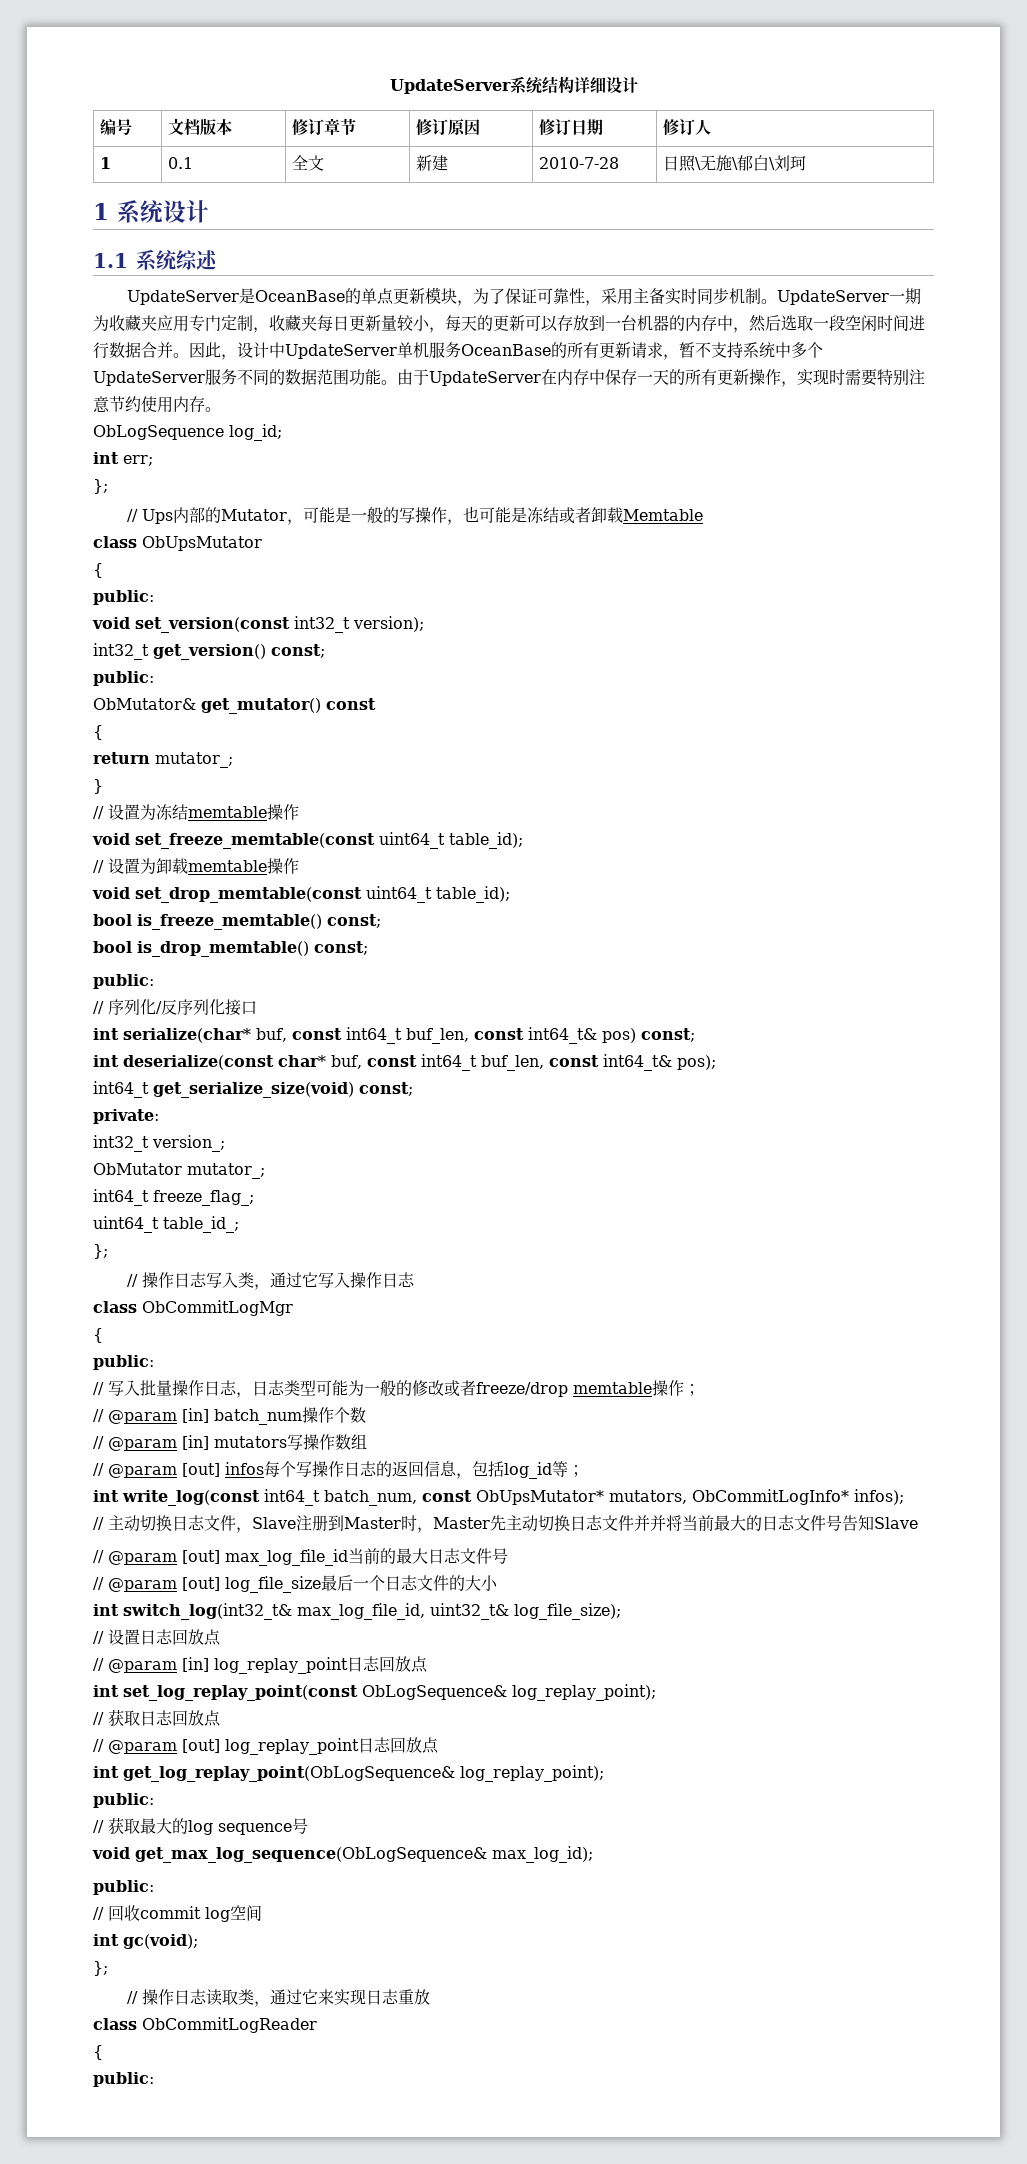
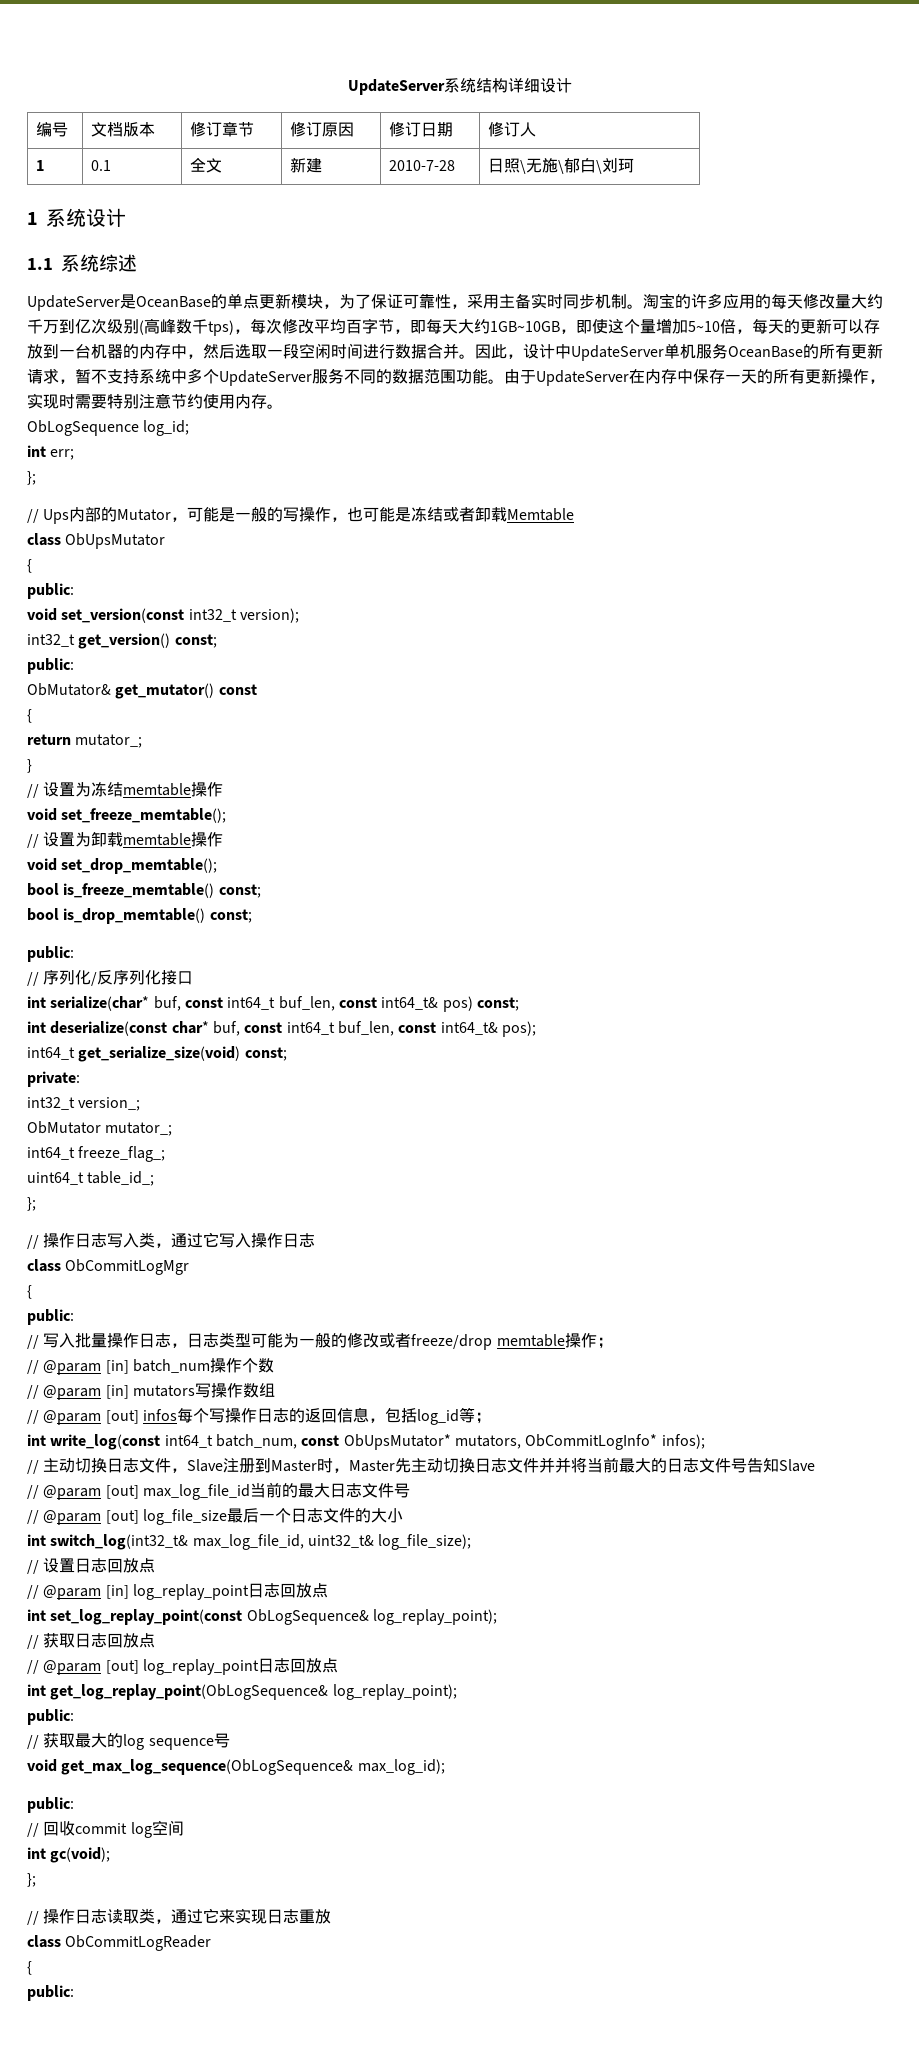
[776,288,921,305] [93,315,430,333] UpdateServer一期为收藏夹应用专门定制，收藏夹每日更新量较小 -> [643,293,883,309] [27,318,736,336] 淘宝的许多应用的每天修改量大约千万到亿次级别(高峰数千tps)，每次修改平均百字节，即每天大约1GB~10GB，即使这个量增加5~10倍
[135,832,523,849] set_freeze_memtable(const uint64_t table_id); -> [61,808,227,823] set_freeze_memtable();
[135,886,510,903] set_drop_memtable(const uint64_t table_id); -> [61,858,218,874] set_drop_memtable();

